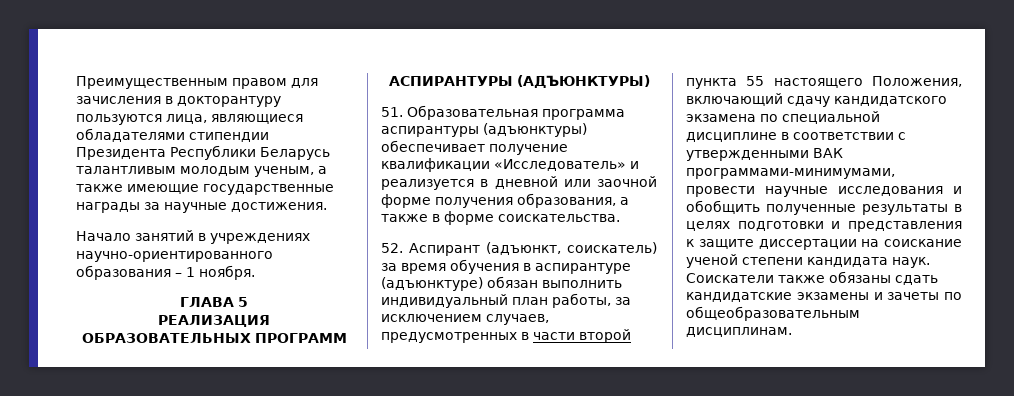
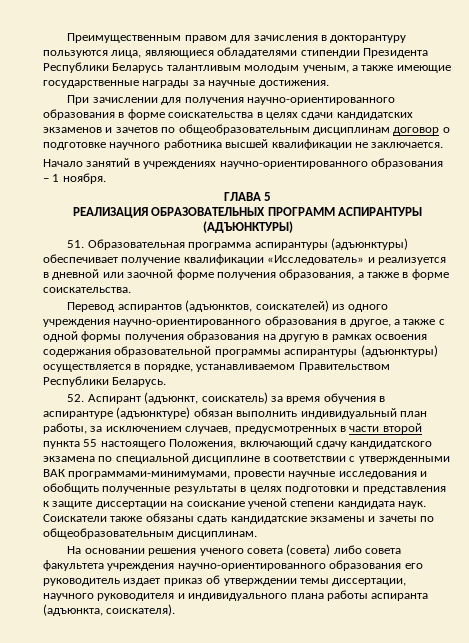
(327, 207) none -> [67,95,395,105] [43,109,413,120] [43,124,450,135] [43,139,444,150] // При зачислении для получения научно-ориентированного образования в форме соискательства в целях сдачи кандидатских экзаменов и зачетов по общеобразовательным дисциплинам договор о подготовке научного работника высшей квалификации не заключается.
(620, 218) none -> [67,300,389,312] [43,316,445,327] [43,331,427,342] [43,345,438,357] [43,362,390,372] [43,376,167,387] // Перевод аспирантов (адъюнктов, соискателей) из одного учреждения научно-ориентированного образования в другое, а также с одной формы получения образования на другую в рамках освоения содержания образовательной программы аспирантуры (адъюнктуры) осуществляется в порядке, устанавливаемом Правительством Республики Беларусь.
(792, 332) none -> [67,544,402,556] [43,560,423,571] [43,575,407,586] [43,590,429,601] [43,604,176,616] // На основании решения ученого совета (совета) либо совета факультета учреждения научно-ориентированного образования его руководитель издает приказ об утверждении темы диссертации, научного руководителя и индивидуального плана работы аспиранта (адъюнкта, соискателя).

